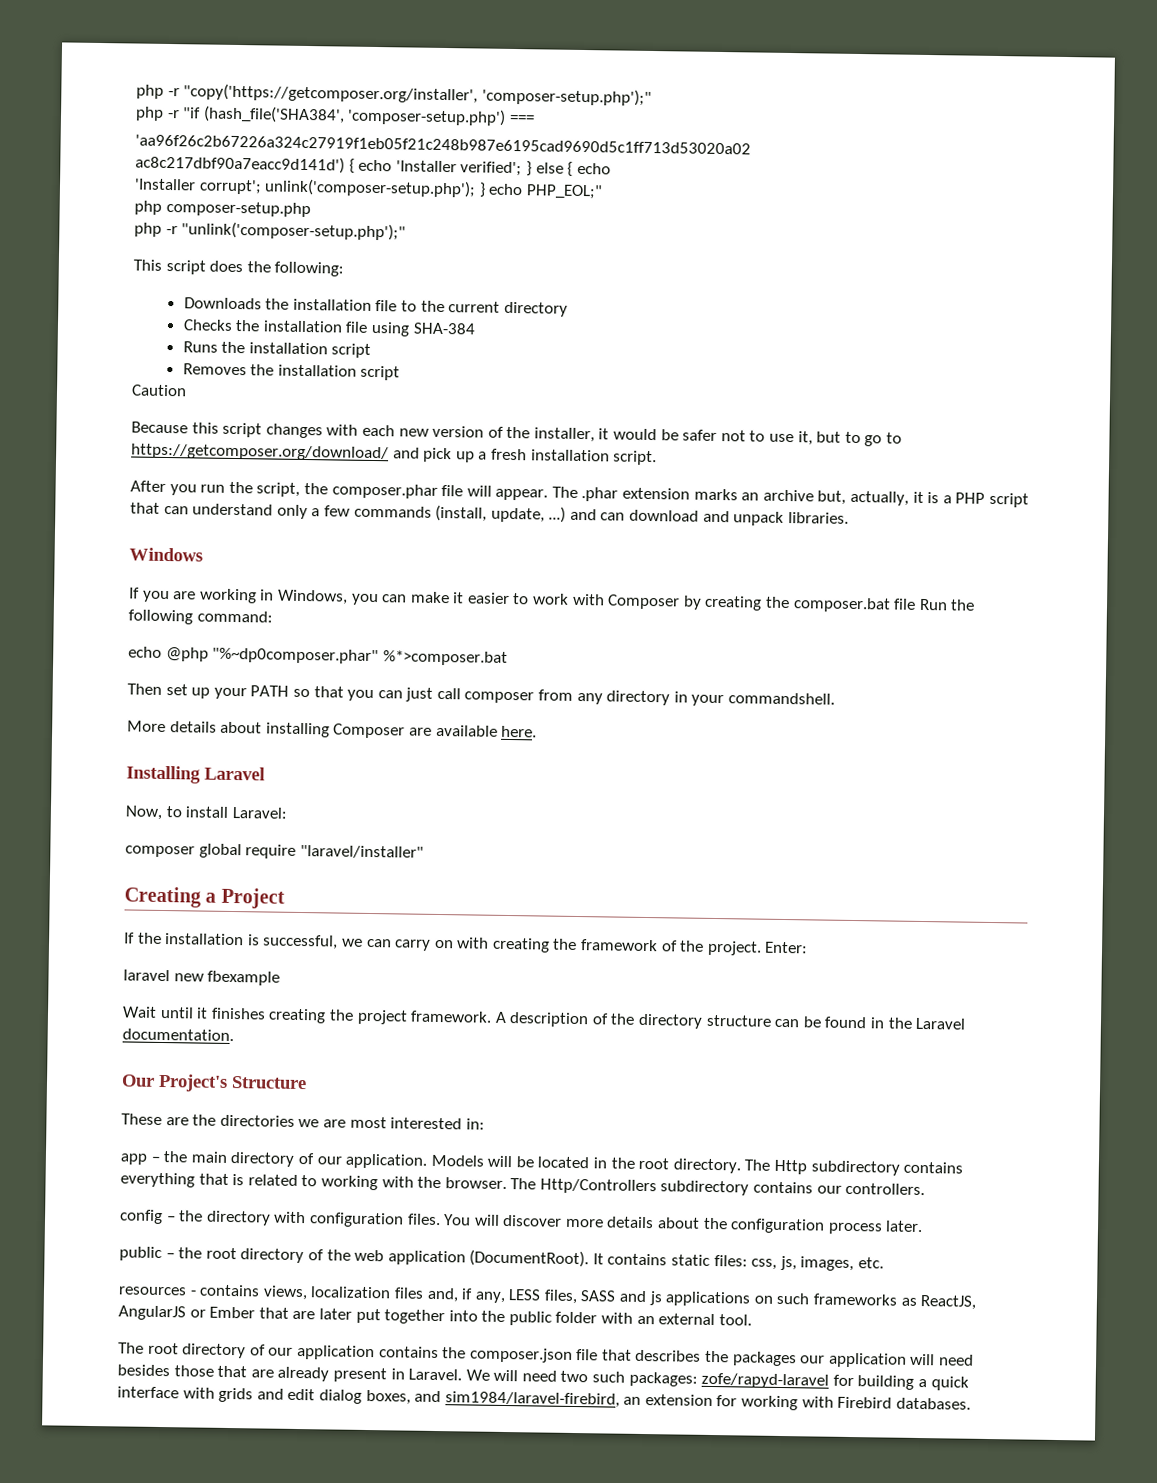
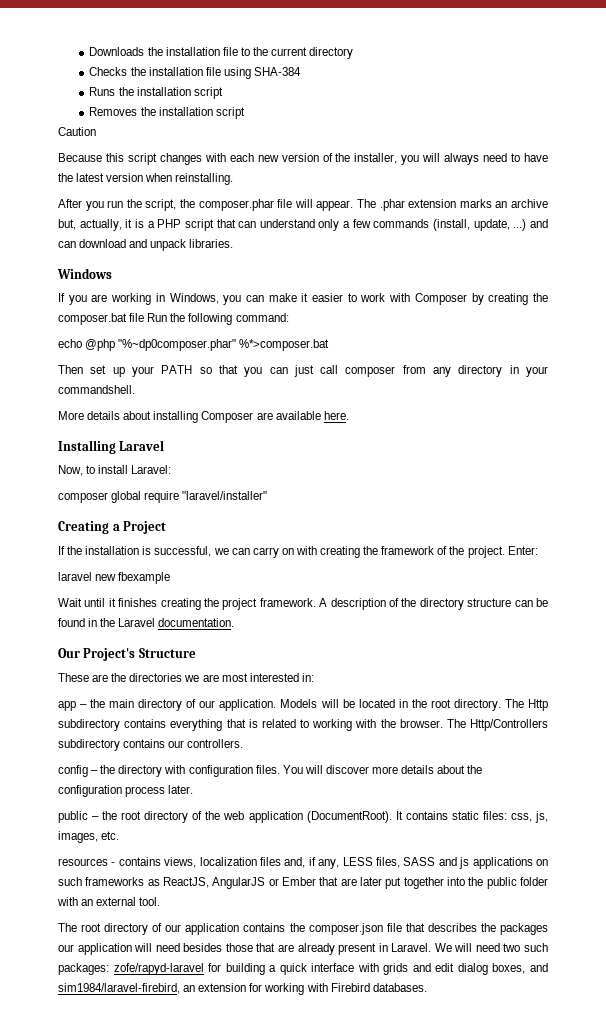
[136,83,652,106] [135,105,535,126] [135,134,751,155] [135,154,611,177] [134,178,603,200] [134,200,311,218] [134,221,407,241] [133,259,345,277] php -r "copy('https://getcomposer.org/installer', 'composer-setup.php');" // php -r "if (hash_file('SHA384', 'composer-setup.php') === // 'aa96f26c2b67226a324c27919f1eb05f21c248b987e6195cad9690d5c1ff713d53020a02 // ac8c217dbf90a7eacc9d141d') { echo 'Installer verified'; } else { echo // 'Installer corrupt'; unlink('composer-setup.php'); } echo PHP_EOL;" // php composer-setup.php // php -r "unlink('composer-setup.php');" // This script does the following: // -> (89, 51) none
[598,428,902,447] [131,443,658,466] it would be safer not to use it, but to go to https://getcomposer.org/download/ and pick up a fresh installation script. -> [401,153,548,165] [58,173,234,185] you will always need to have the latest version when reinstalling.

